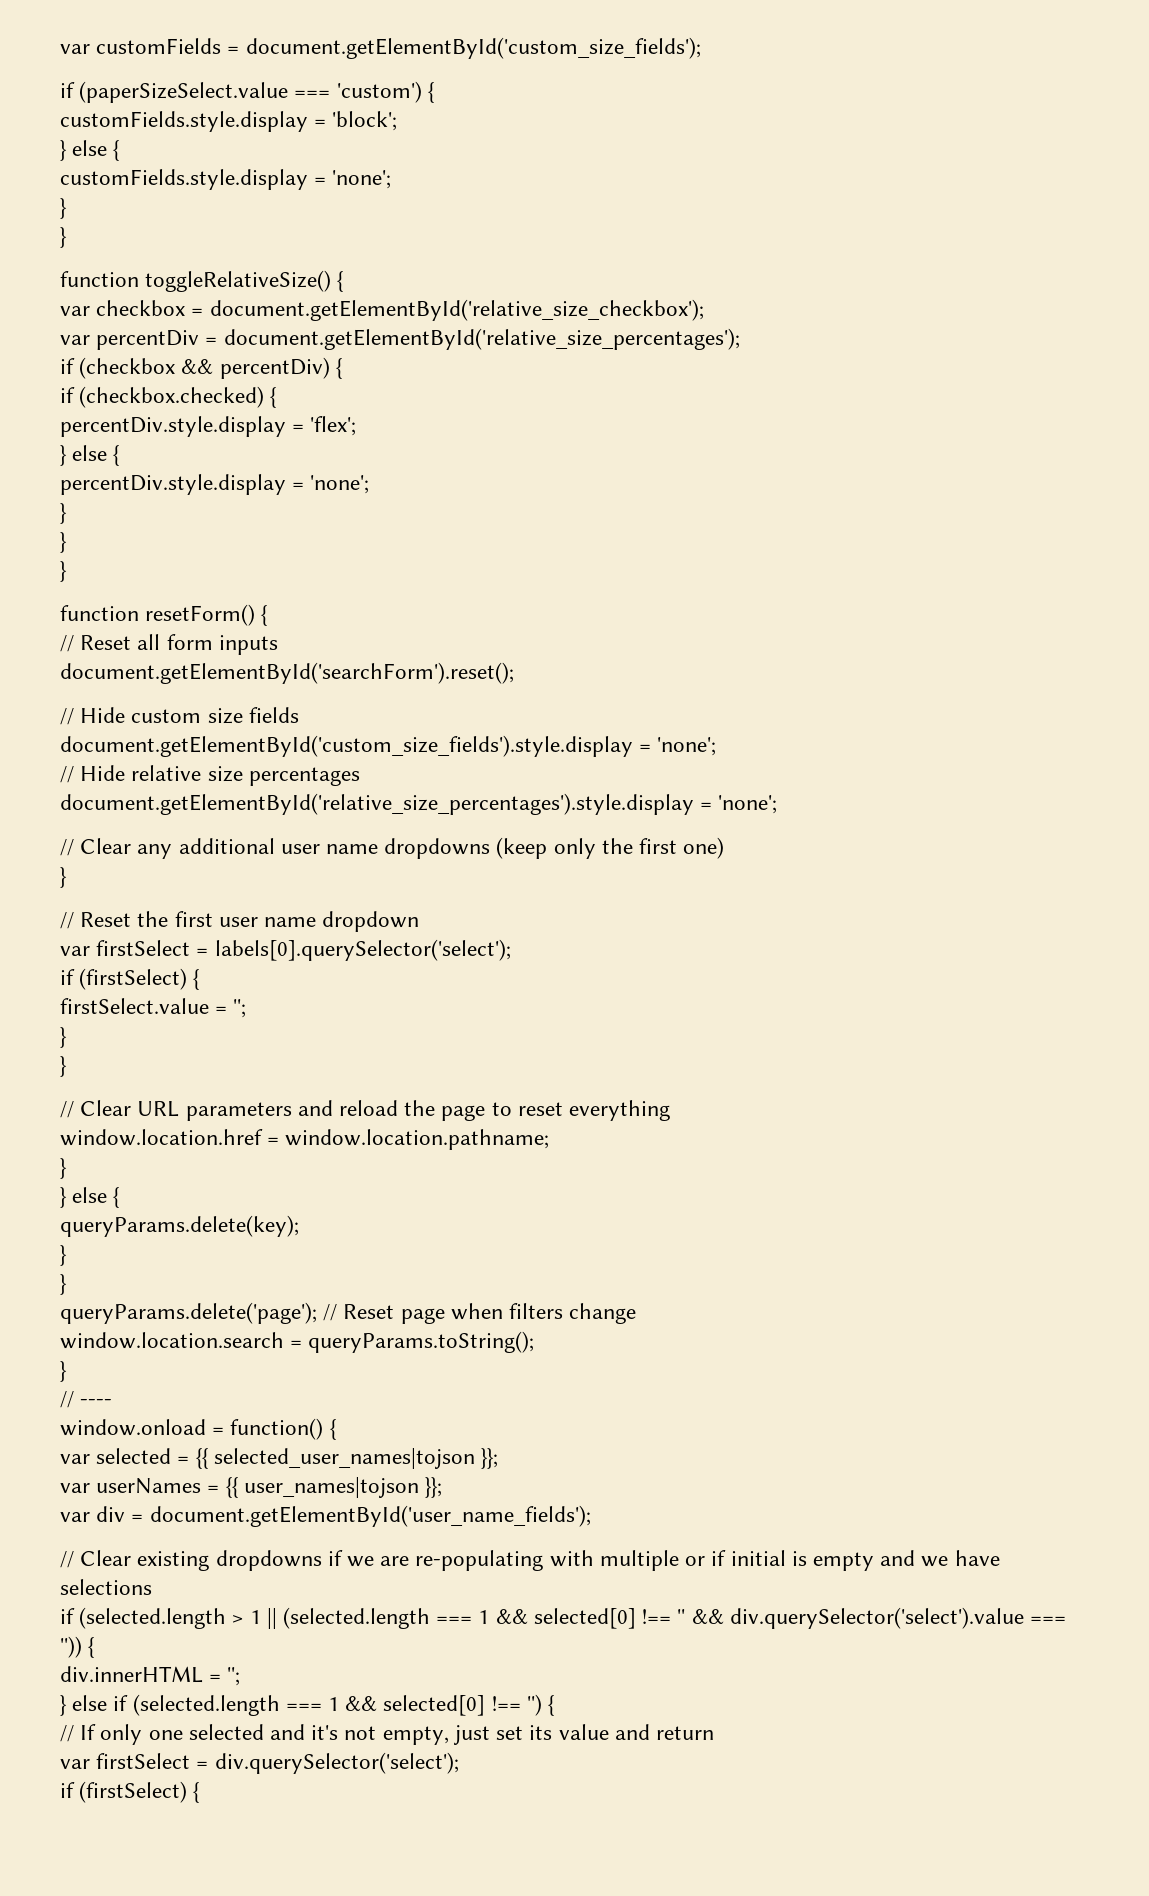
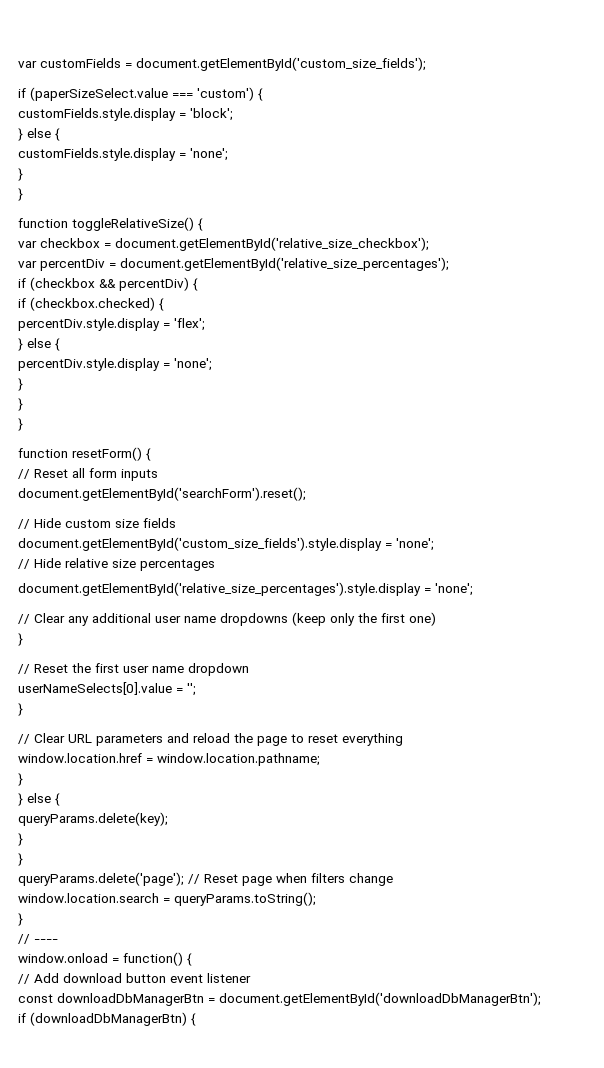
[60,939,511,961] [60,968,201,990] [60,998,247,1018] [60,1027,67,1048] [60,1056,67,1077] var firstSelect = labels[0].querySelector('select'); // if (firstSelect) { // firstSelect.value = ''; // } // } -> [18,682,196,696] [18,703,23,716] userNameSelects[0].value = ''; // }
[60,1448,499,1469] [60,1477,443,1498] [60,1505,591,1527] [60,1550,1000,1571] [60,1579,152,1595] [60,1607,1066,1629] [60,1636,96,1658] [60,1666,241,1686] [60,1694,556,1716] [60,1724,714,1745] [60,1752,459,1774] [60,1781,188,1803] var selected = {{ selected_user_names|tojson }}; // var userNames = {{ user_names|tojson }}; // var div = document.getElementById('user_name_fields'); // // Clear existing dropdowns if we are re-populating with multiple or if initial is empty and we have selections // if (selected.length > 1 || (selected.length === 1 && selected[0] !== '' && div.querySelector('select').value === '')) { // div.innerHTML = ''; // } else if (selected.length === 1 && selected[0] !== '') { // // If only one selected and it's not empty, just set its value and return // var firstSelect = div.querySelector('select'); // if (firstSelect) -> [18,973,251,984] [18,992,541,1006] [18,1012,187,1026] // Add download button event listener // const downloadDbManagerBtn = document.getElementById('downloadDbManagerBtn'); // if (downloadDbManagerBtn)

